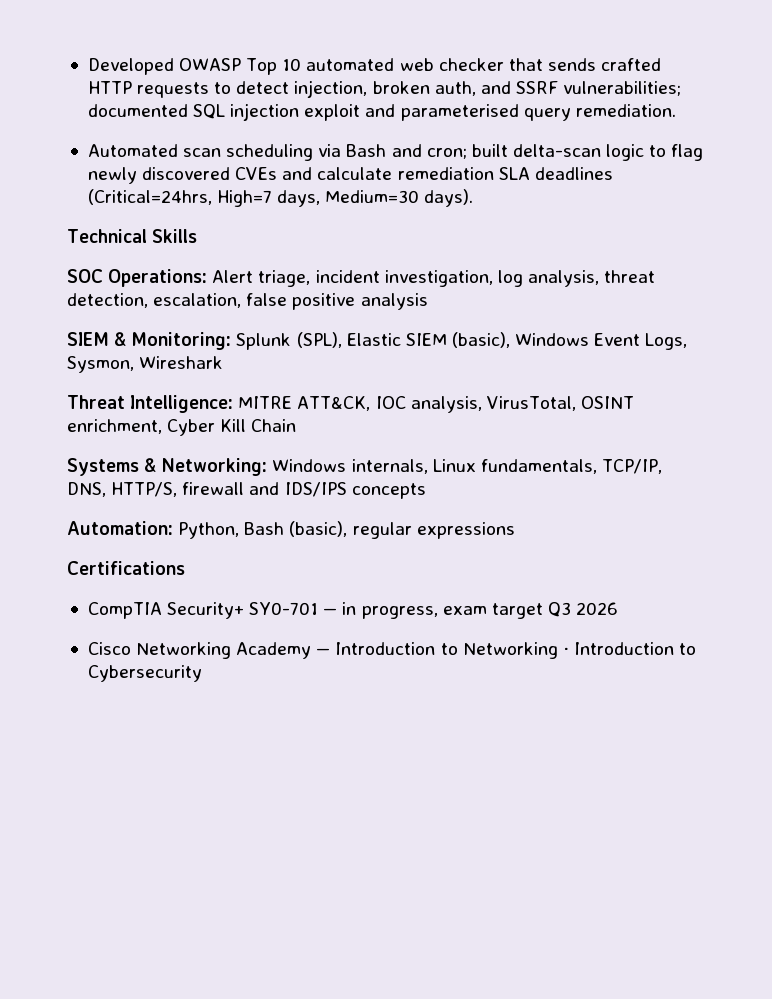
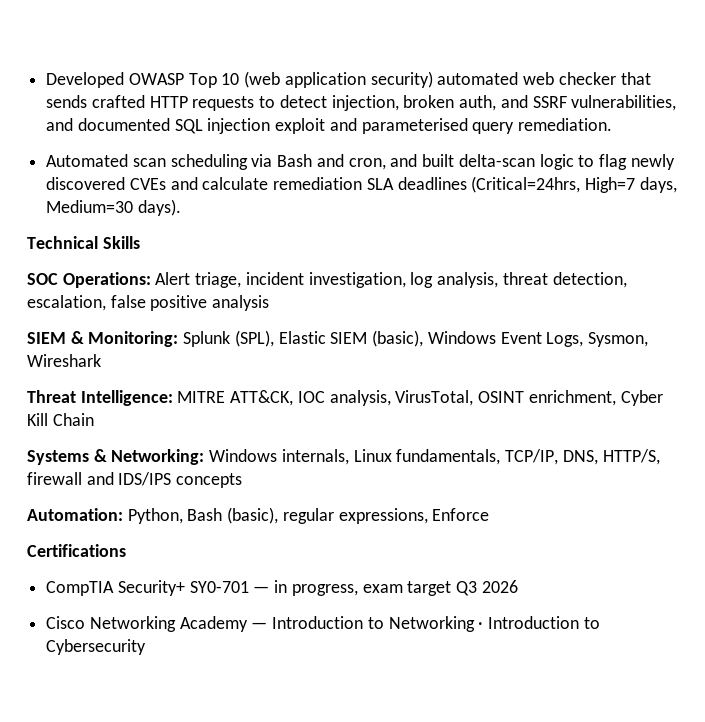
(302, 64) none -> [244,71,433,88] (web application security)
[563,81,682,96] vulnerabilities; -> [571,95,677,111] [46,118,74,131] vulnerabilities, and
[426,148,467,159] cron; -> [348,154,418,170] cron, and
[416,522,515,539] expressions -> [338,508,490,524] expressions, Enforce

